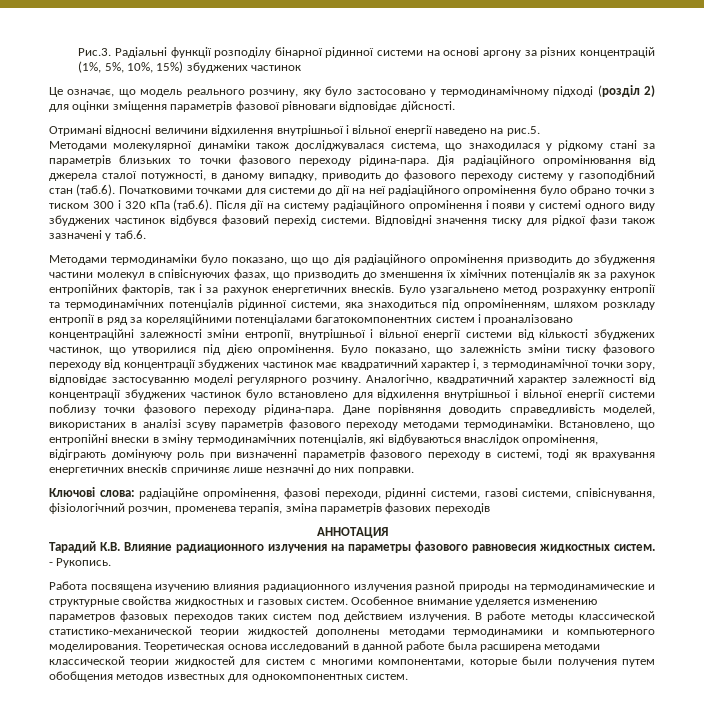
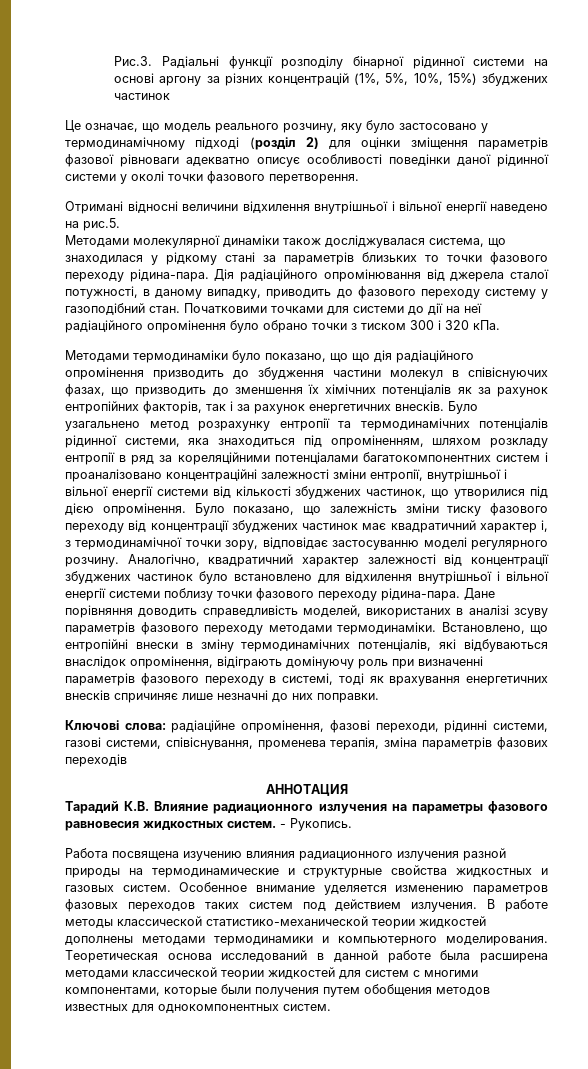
[339,101,455,112] відповідає дійсності. -> [186,154,549,167] [65,171,359,184] адекватно описує особливості поведінки даної рідинної системи у околі точки фазового перетворення.
[49,184,116,196] стан (таб.6). -> [149,306,180,313] стан.
[149,199,655,211] [49,215,655,226] [49,230,146,241] кПа (таб.6). Після дії на систему радіаційного опромінення і появи у системі одного виду збуджених частинок відбувся фазовий перехід системи. Відповідні значення тиску для рідкої фази також зазначені у таб.6. -> [473,320,500,330] кПа.
[49,503,172,514] фізіологічний розчин, -> (253, 743) none

